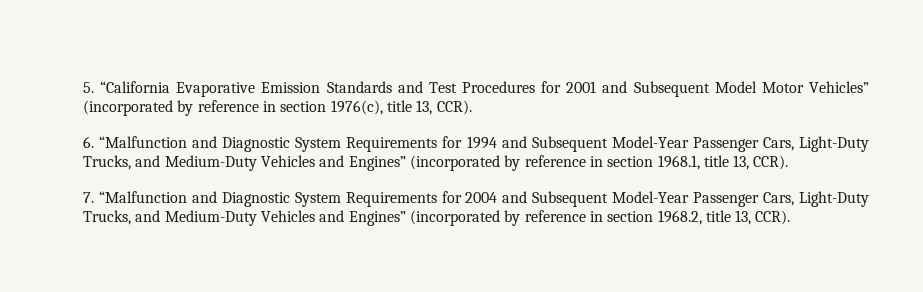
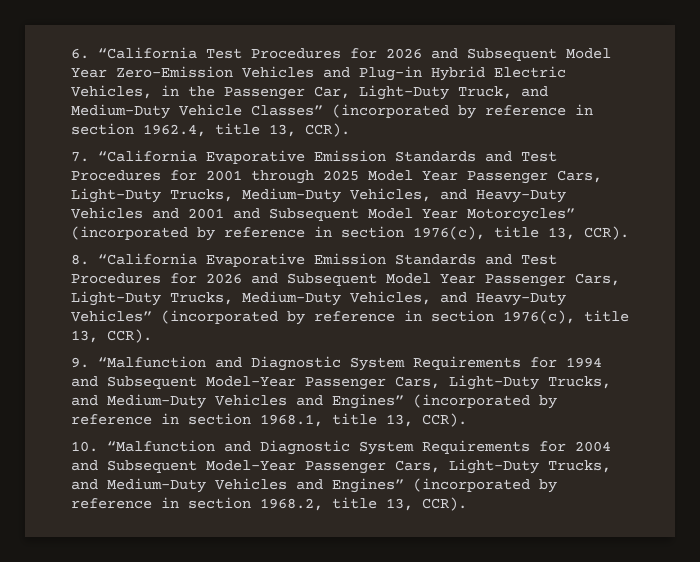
[83,82,94,93] 5. -> [71,47,611,61] [71,66,566,81] [71,85,548,100] [71,104,593,119] [71,123,350,137] [71,152,89,162] 6. “California Test Procedures for 2026 and Subsequent Model Year Zero-Emission Vehicles and Plug-in Hybrid Electric Vehicles, in the Passenger Car, Light-Duty Truck, and Medium-Duty Vehicle Classes” (incorporated by reference in section 1962.4, title 13, CCR). // 7.
[602,81,804,97] and Subsequent Model Motor -> [251,170,602,184] [71,188,566,203] [71,207,575,222] [71,226,629,241] [71,253,557,267] [71,273,620,287] [71,291,566,306] through 2025 Model Year Passenger Cars, Light-Duty Trucks, Medium-Duty Vehicles, and Heavy-Duty Vehicles and 2001 and Subsequent Model Year Motorcycles” (incorporated by reference in section 1976(c), title 13, CCR). // 8. “California Evaporative Emission Standards and Test Procedures for 2026 and Subsequent Model Year Passenger Cars, Light-Duty Trucks, Medium-Duty Vehicles, and Heavy-Duty
[83,136,94,148] 6. -> [71,357,89,368] 9.
[83,192,94,203] 7. -> [71,441,98,452] 10.

